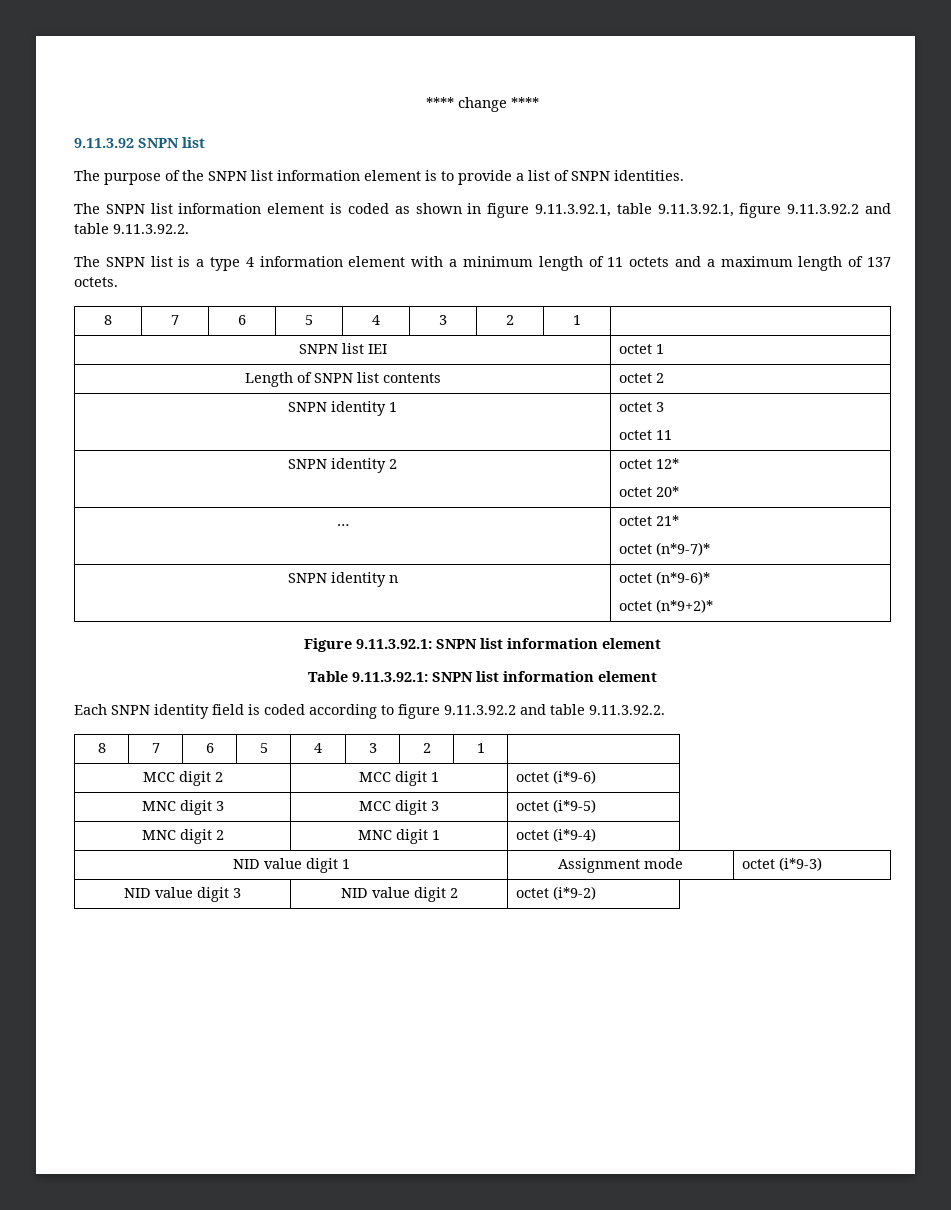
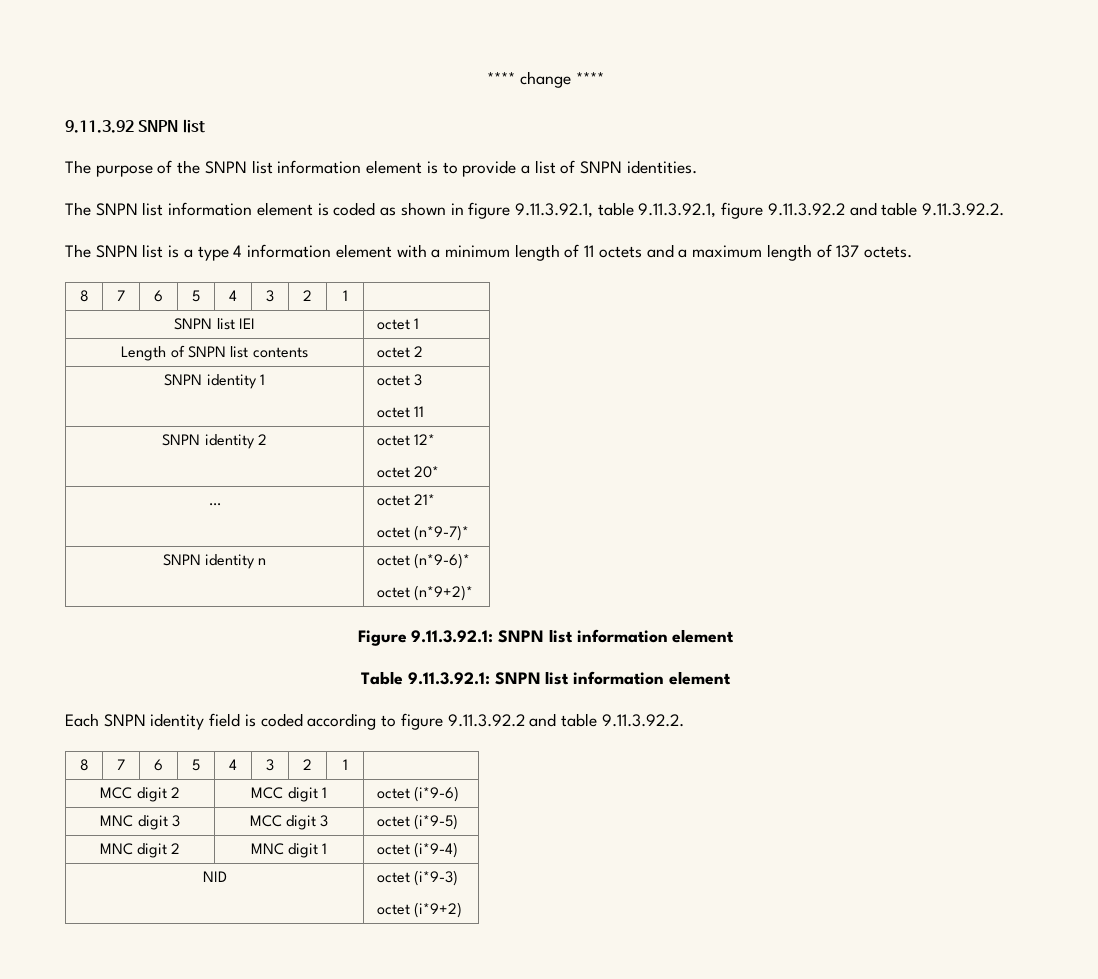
[263,858,350,873] [558,858,683,873] [742,857,823,871] [124,887,241,902] [340,887,458,902] [516,886,597,900] value digit 1 | Assignment mode | octet (i*9-3) // NID value digit 3 | NID value digit 2 | octet (i*9-2) -> [376,870,459,886] [376,902,463,918] | octet (i*9-3) // octet (i*9+2)

